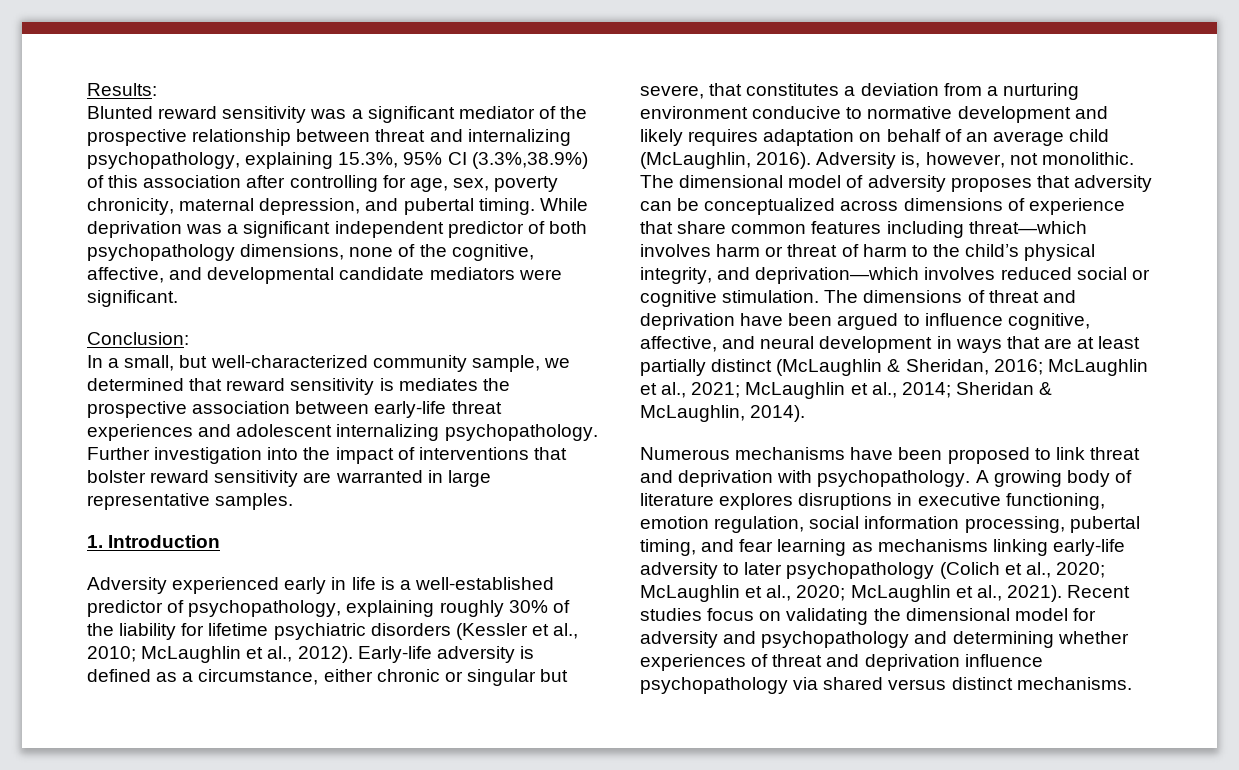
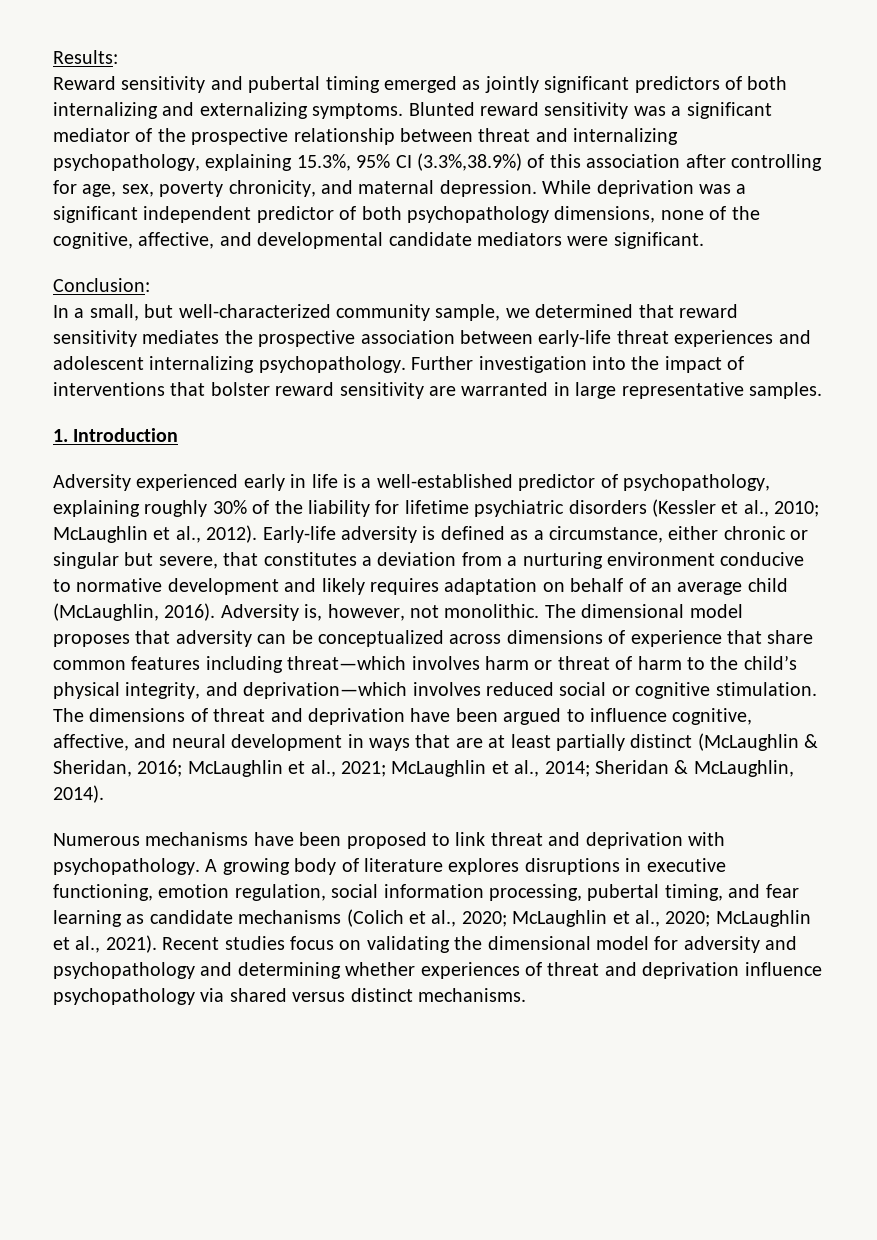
(157, 89) none -> [53,76,788,93] [53,102,404,119] Reward sensitivity and pubertal timing emerged as jointly significant predictors of both internalizing and externalizing symptoms.
[179,198,535,215] maternal depression, and pubertal timing. -> [321,180,537,197] and maternal depression.
[379,378,394,391] is -> (137, 338) none
[846,175,946,192] of adversity -> (743, 611) none
[877,539,1125,556] [640,562,935,579] mechanisms linking early-life adversity to later psychopathology -> [149,910,342,924] candidate mechanisms

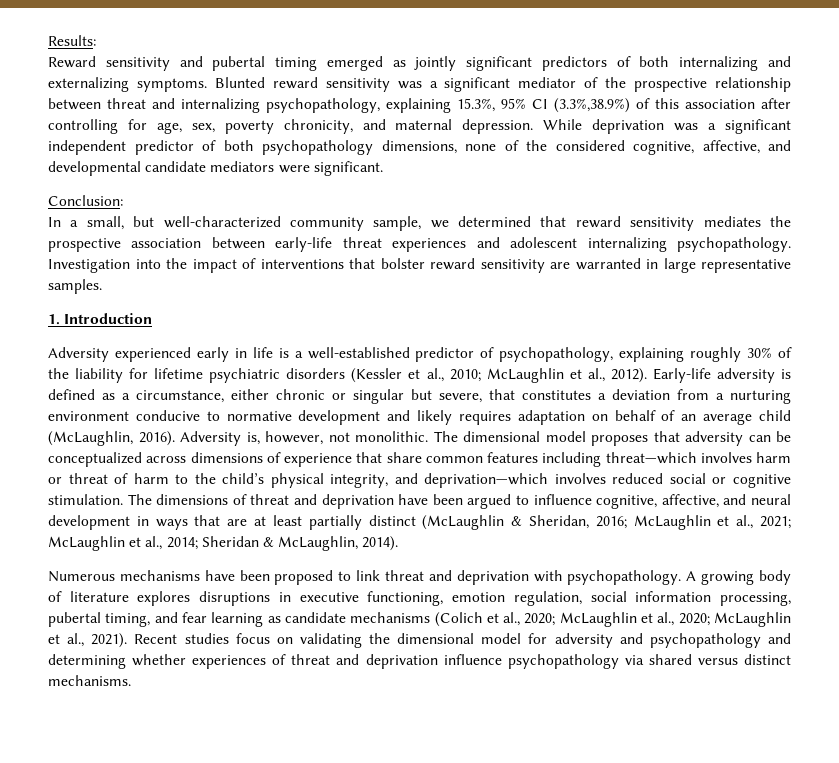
(760, 213) none -> [555,140,625,151] considered
[411,356,587,373] Further investigation -> [48,259,130,273] Investigation

